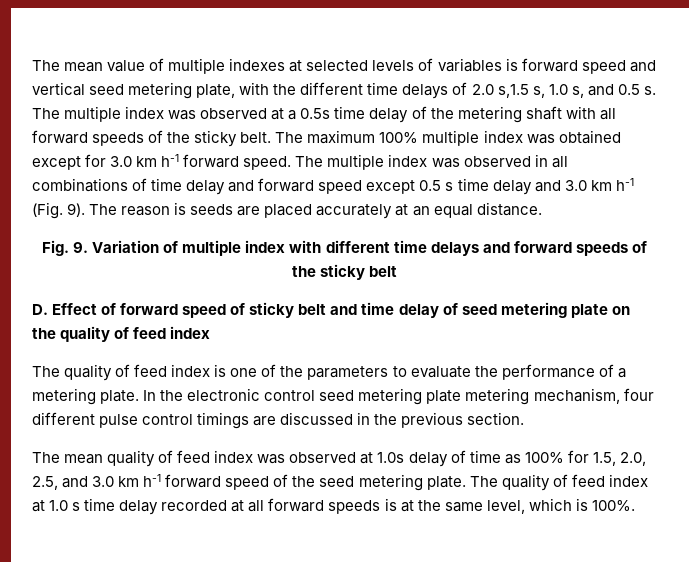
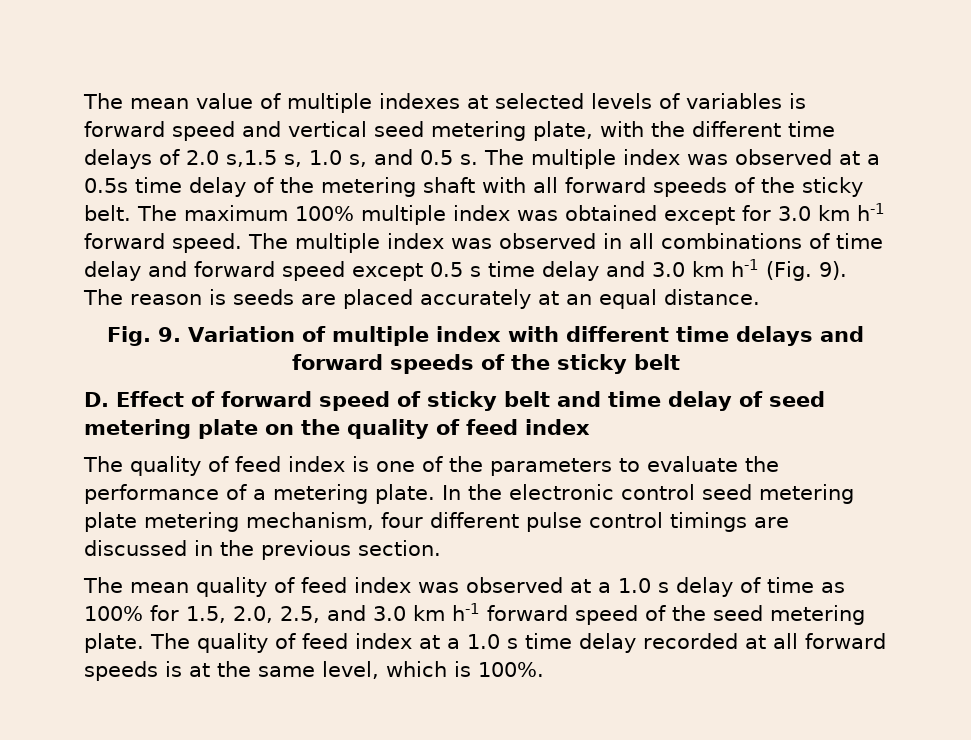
[377,452,405,463] 1.0s -> [598,578,669,593] a 1.0 s
(45, 506) none -> [447,638,460,649] a

